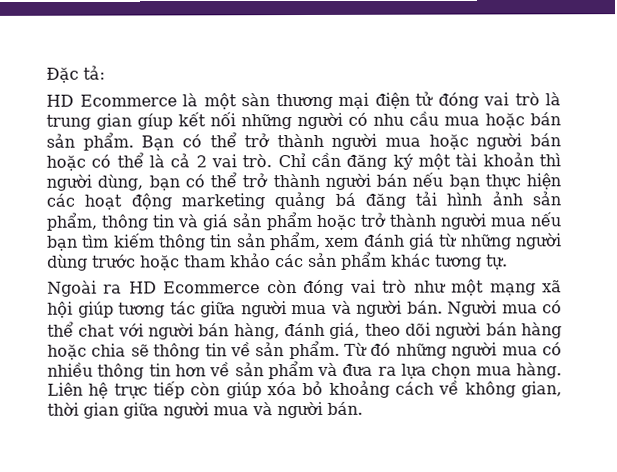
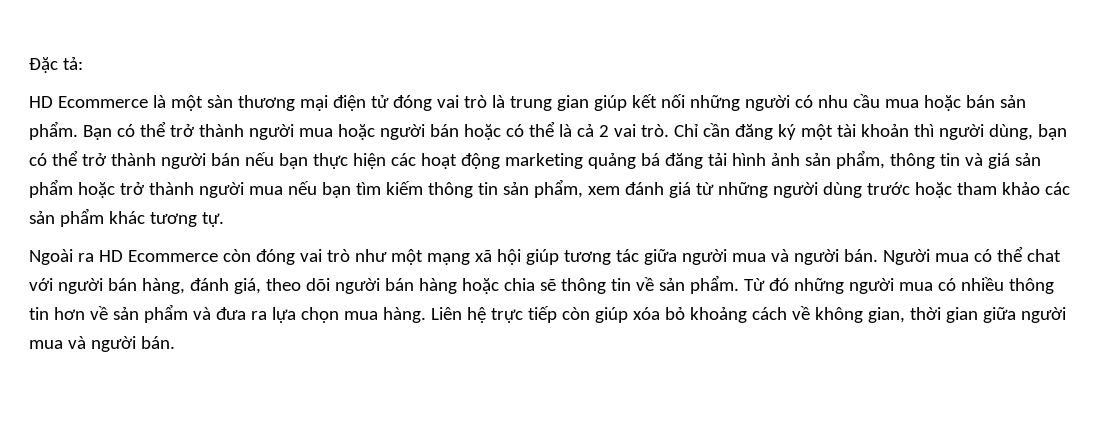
[137,113,173,130] gíup -> [593,95,627,111] giúp

